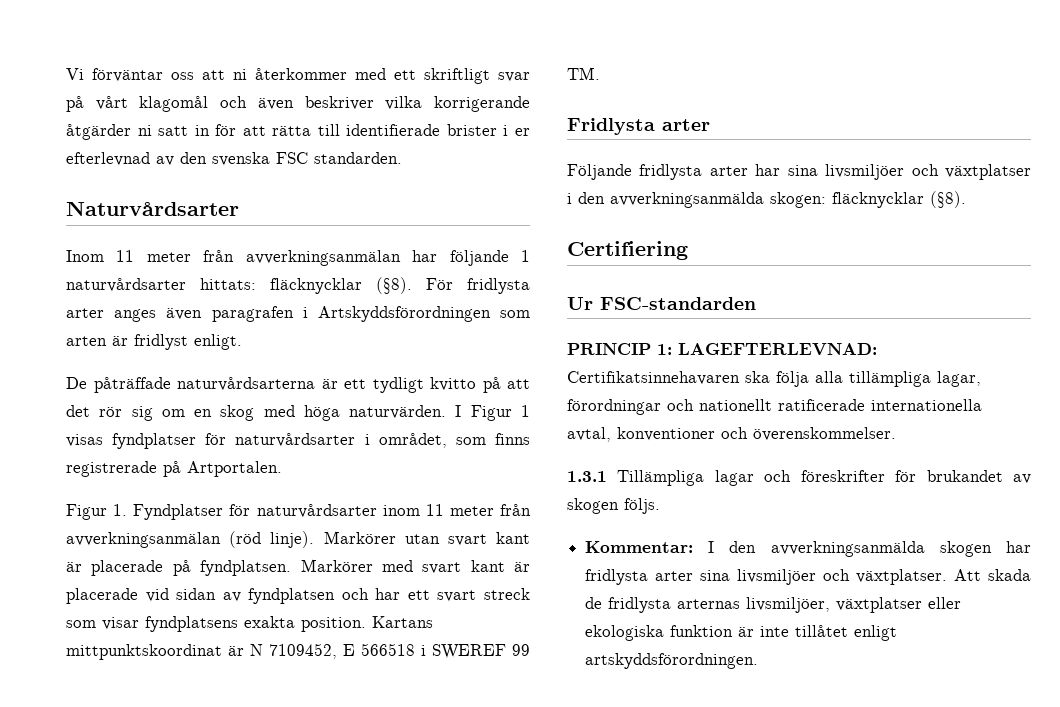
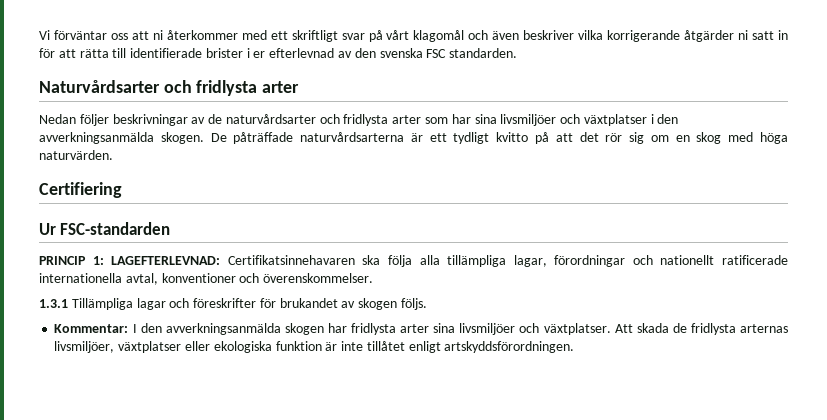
[66,250,530,266] [66,277,530,294] [66,306,530,322] [66,334,242,350] // Inom 11 meter från avverkningsanmälan har följande 1 naturvårdsarter hittats: fläcknycklar (§8). För fridlysta arter anges även paragrafen i Artskyddsförordningen som arten är fridlyst enligt. // -> [163,80,300,96] [39,114,679,126] [39,132,204,144] och fridlysta arter // Nedan följer beskrivningar av de naturvårdsarter och fridlysta arter som har sina livsmiljöer och växtplatser i den avverkningsanmälda skogen.
[455,405,530,421] [66,433,531,449] [66,461,282,477] [66,504,531,520] [66,531,530,548] [66,559,530,576] [66,588,530,604] [66,616,433,632] [66,643,530,660] [567,67,600,80] [567,118,710,135] [567,164,1031,180] [567,191,966,208] I Figur 1 visas fyndplatser för naturvårdsarter i området, som finns registrerade på Artportalen. // Figur 1. Fyndplatser för naturvårdsarter inom 11 meter från avverkningsanmälan (röd linje). Markörer utan svart kant är placerade på fyndplatsen. Markörer med svart kant är placerade vid sidan av fyndplatsen och har ett svart streck som visar fyndplatsens exakta position. Kartans mittpunktskoordinat är N 7109452, E 566518 i SWEREF 99 TM. // Fridlysta arter // Följande fridlysta arter har sina livsmiljöer och växtplatser i den avverkningsanmälda skogen: fläcknycklar (§8). -> (113, 155) none

